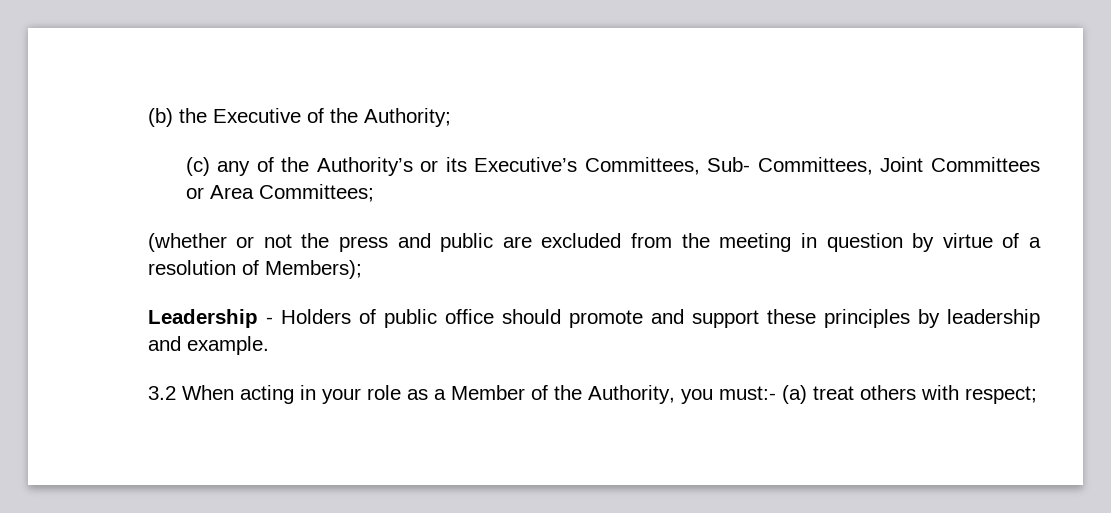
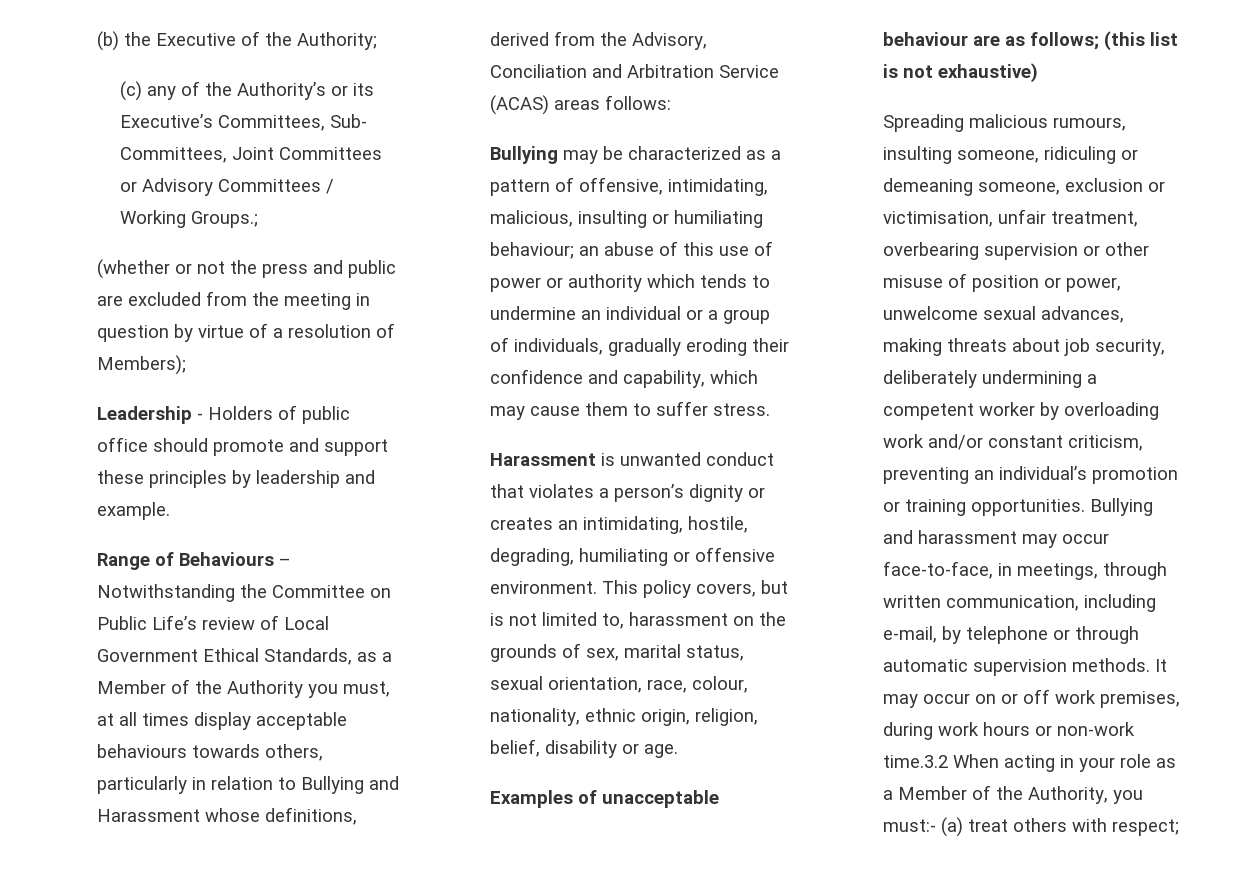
[209,184,374,202] Area Committees; -> [142,178,335,196] [120,210,259,228] Advisory Committees / Working Groups.;
[147,386,176,400] 3.2 -> [97,552,292,570] [97,584,392,602] [97,615,330,630] [97,648,393,665] [97,679,391,698] [97,712,348,730] [97,744,324,761] [97,776,400,794] [97,807,358,825] [490,31,708,50] [490,64,780,78] [490,95,672,115] [490,146,782,164] [490,177,769,196] [490,210,764,228] [490,241,774,259] [490,274,771,292] [490,306,771,324] [490,337,790,356] [490,369,759,388] [490,401,771,420] [490,452,775,466] [490,484,766,502] [490,516,749,534] [490,547,776,566] [490,580,789,598] [490,612,787,629] [490,643,745,662] [490,676,749,693] [490,708,759,726] [490,739,679,758] [490,790,720,808] [883,31,1179,51] [883,63,1039,83] [883,114,1127,132] [883,146,1139,164] [883,178,1166,196] [883,209,1139,227] [883,242,1150,260] [883,273,1122,292] [883,306,1125,323] [883,338,1166,356] [883,370,1098,388] [883,402,1160,420] [883,434,1144,451] [883,466,1179,484] [883,498,1154,516] [883,530,1110,548] [883,561,1168,580] [883,594,1157,612] [883,626,1140,644] [883,658,1168,676] [883,689,1181,708] [883,722,1136,740] [883,755,949,768] Range of Behaviours – Notwithstanding the Committee on Public Life’s review of Local Government Ethical Standards, as a Member of the Authority you must, at all times display acceptable behaviours towards others, particularly in relation to Bullying and Harassment whose definitions, derived from the Advisory, Conciliation and Arbitration Service (ACAS) areas follows: // Bullying may be characterized as a pattern of offensive, intimidating, malicious, insulting or humiliating behaviour; an abuse of this use of power or authority which tends to undermine an individual or a group of individuals, gradually eroding their confidence and capability, which may cause them to suffer stress. // Harassment is unwanted conduct that violates a person’s dignity or creates an intimidating, hostile, degrading, humiliating or offensive environment. This policy covers, but is not limited to, harassment on the grounds of sex, marital status, sexual orientation, race, colour, nationality, ethnic origin, religion, belief, disability or age. // Examples of unacceptable behaviour are as follows; (this list is not exhaustive) // Spreading malicious rumours, insulting someone, ridiculing or demeaning someone, exclusion or victimisation, unfair treatment, overbearing supervision or other misuse of position or power, unwelcome sexual advances, making threats about job security, deliberately undermining a competent worker by overloading work and/or constant criticism, preventing an individual’s promotion or training opportunities. Bullying and harassment may occur face-to-face, in meetings, through written communication, including e-mail, by telephone or through automatic supervision methods. It may occur on or off work premises, during work hours or non-work time.3.2

